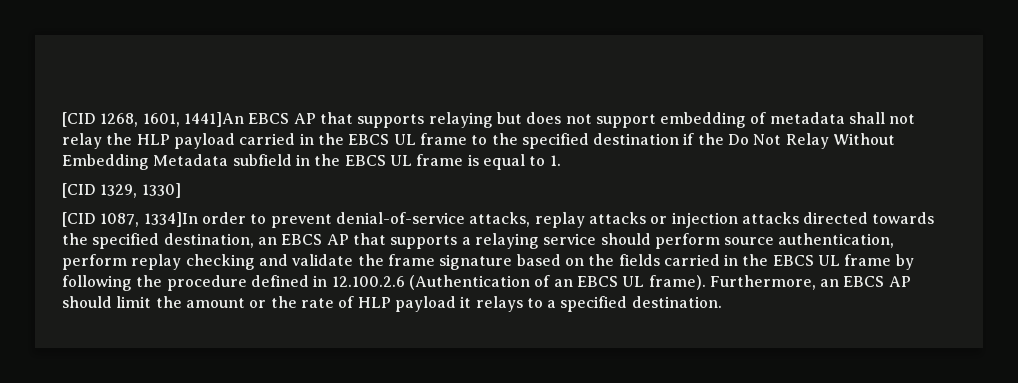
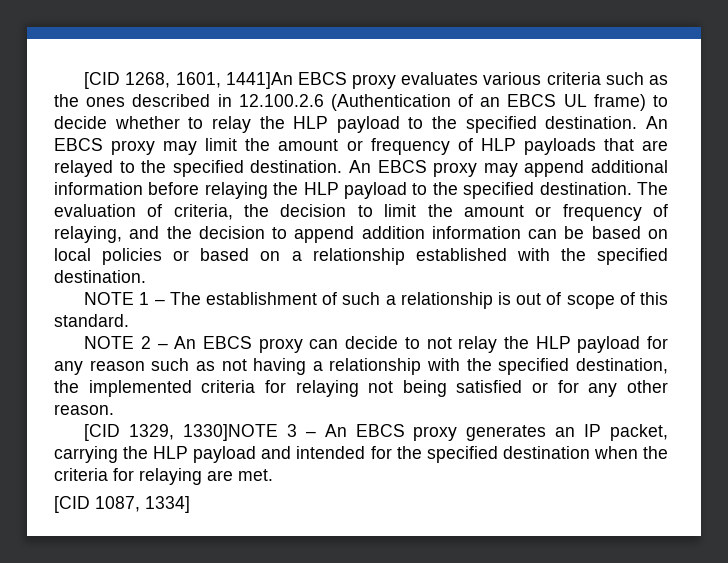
[293,112,916,128] [62,133,896,149] [62,154,561,170] [62,183,181,198] [62,212,935,228] [62,233,895,249] [62,254,914,270] [62,275,309,291] AP that supports relaying but does not support embedding of metadata shall not relay the HLP payload carried in the EBCS UL frame to the specified destination if the Do Not Relay Without Embedding Metadata subfield in the EBCS UL frame is equal to 1. // [CID 1329, 1330] // [CID 1087, 1334]In order to prevent denial-of-service attacks, replay attacks or injection attacks directed towards the specified destination, an EBCS AP that supports a relaying service should perform source authentication, perform replay checking and validate the frame signature based on the fields carried in the EBCS UL frame by following the procedure defined -> [352,72,668,89] [54,94,211,107] proxy evaluates various criteria such as the ones described
[648,275,911,290] [62,296,722,312] frame). Furthermore, an EBCS AP should limit the amount or the rate of HLP payload it relays to a specified destination. -> [593,94,668,111] [54,116,668,133] [54,138,668,155] [54,160,669,177] [54,182,668,199] [54,204,669,221] [54,226,668,243] [54,248,669,265] [54,270,146,283] [84,292,668,309] [54,314,129,327] [84,336,668,353] [54,358,668,375] [54,380,668,397] [54,404,114,415] [84,424,668,441] [54,446,668,463] [54,468,273,485] [54,496,190,513] frame) to decide whether to relay the HLP payload to the specified destination. An EBCS proxy may limit the amount or frequency of HLP payloads that are relayed to the specified destination. An EBCS proxy may append additional information before relaying the HLP payload to the specified destination. The evaluation of criteria, the decision to limit the amount or frequency of relaying, and the decision to append addition information can be based on local policies or based on a relationship established with the specified destination. // NOTE 1 – The establishment of such a relationship is out of scope of this standard. // NOTE 2 – An EBCS proxy can decide to not relay the HLP payload for any reason such as not having a relationship with the specified destination, the implemented criteria for relaying not being satisfied or for any other reason. // [CID 1329, 1330]NOTE 3 – An EBCS proxy generates an IP packet, carrying the HLP payload and intended for the specified destination when the criteria for relaying are met. // [CID 1087, 1334]

